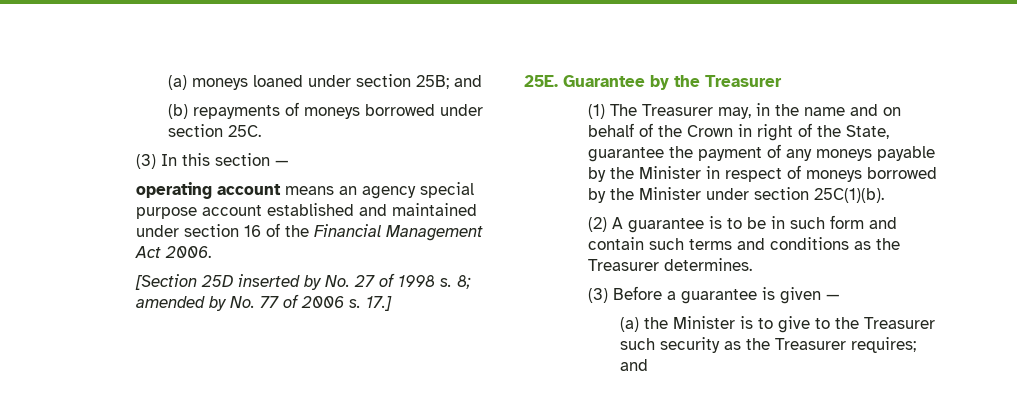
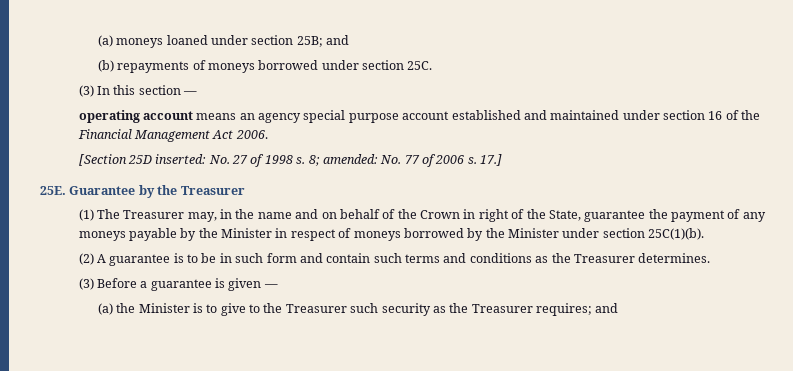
[238,274,323,290] inserted by -> [155,154,207,164] inserted:
[136,296,228,311] amended by -> [322,154,378,164] amended:

